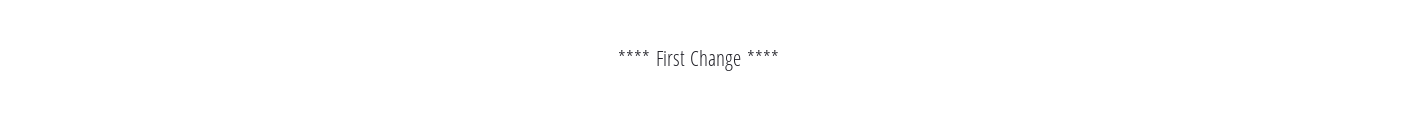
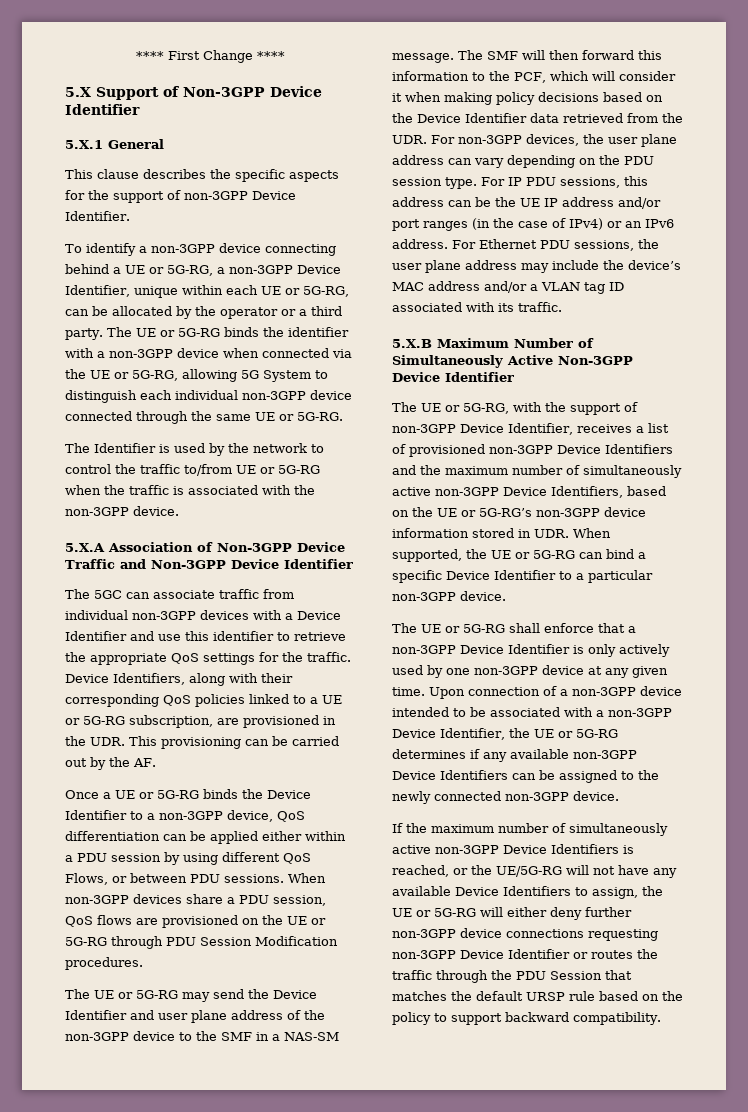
(780, 58) none -> [65,86,322,100] [65,104,140,115] [65,139,164,149] [65,169,339,182] [65,190,296,203] [65,211,130,221] [65,243,336,256] [65,264,341,276] [65,285,349,298] [65,306,342,319] [65,327,349,340] [65,348,352,358] [65,369,328,382] [65,390,352,403] [65,411,343,424] [65,443,324,456] [65,464,320,476] [65,485,315,495] [65,506,179,516] [65,542,345,552] [65,559,353,569] [65,589,294,599] [65,610,341,620] [65,631,346,641] [65,652,351,665] [65,673,293,686] [65,694,342,707] [65,715,336,728] [65,736,339,749] [65,757,156,770] [65,789,311,799] [65,810,305,822] [65,831,346,844] [65,852,311,865] [65,873,326,885] [65,894,326,906] [65,915,326,928] [65,936,338,949] [65,957,143,970] [65,989,317,1002] [65,1010,325,1023] [65,1031,339,1041] [392,50,662,63] [392,71,676,83] [392,92,663,105] [392,113,683,123] [392,134,677,147] [392,155,654,168] [392,176,648,189] [392,197,661,209] [392,218,674,231] [392,239,659,251] [392,260,681,273] [392,281,624,294] [392,302,562,312] [392,338,594,348] [392,355,633,368] [392,372,514,382] [392,402,638,415] [392,423,669,435] [392,444,673,457] [392,465,682,478] [392,486,666,498] [392,507,646,517] [392,528,611,538] [392,549,646,562] [392,570,653,583] [392,591,506,601] [392,623,636,633] [392,644,670,657] [392,665,668,678] [392,686,682,699] [392,707,672,717] [392,728,618,740] [392,749,637,762] [392,770,659,783] [392,791,619,804] [392,823,668,836] [392,844,634,854] [392,865,677,878] [392,886,663,899] [392,907,632,920] [392,928,658,941] [392,949,658,959] [392,970,632,983] [392,991,683,1001] [392,1012,661,1025] // 5.X Support of Non-3GPP Device Identifier // 5.X.1 General // This clause describes the specific aspects for the support of non-3GPP Device Identifier. // To identify a non-3GPP device connecting behind a UE or 5G-RG, a non-3GPP Device Identifier, unique within each UE or 5G-RG, can be allocated by the operator or a third party. The UE or 5G-RG binds the identifier with a non-3GPP device when connected via the UE or 5G-RG, allowing 5G System to distinguish each individual non-3GPP device connected through the same UE or 5G-RG. // The Identifier is used by the network to control the traffic to/from UE or 5G-RG when the traffic is associated with the non-3GPP device. // 5.X.A Association of Non-3GPP Device Traffic and Non-3GPP Device Identifier // The 5GC can associate traffic from individual non-3GPP devices with a Device Identifier and use this identifier to retrieve the appropriate QoS settings for the traffic. Device Identifiers, along with their corresponding QoS policies linked to a UE or 5G-RG subscription, are provisioned in the UDR. This provisioning can be carried out by the AF. // Once a UE or 5G-RG binds the Device Identifier to a non-3GPP device, QoS differentiation can be applied either within a PDU session by using different QoS Flows, or between PDU sessions. When non-3GPP devices share a PDU session, QoS flows are provisioned on the UE or 5G-RG through PDU Session Modification procedures. // The UE or 5G-RG may send the Device Identifier and user plane address of the non-3GPP device to the SMF in a NAS-SM message. The SMF will then forward this information to the PCF, which will consider it when making policy decisions based on the Device Identifier data retrieved from the UDR. For non-3GPP devices, the user plane address can vary depending on the PDU session type. For IP PDU sessions, this address can be the UE IP address and/or port ranges (in the case of IPv4) or an IPv6 address. For Ethernet PDU sessions, the user plane address may include the device’s MAC address and/or a VLAN tag ID associated with its traffic. // 5.X.B Maximum Number of Simultaneously Active Non-3GPP Device Identifier // The UE or 5G-RG, with the support of non-3GPP Device Identifier, receives a list of provisioned non-3GPP Device Identifiers and the maximum number of simultaneously active non-3GPP Device Identifiers, based on the UE or 5G-RG’s non-3GPP device information stored in UDR. When supported, the UE or 5G-RG can bind a specific Device Identifier to a particular non-3GPP device. // The UE or 5G-RG shall enforce that a non-3GPP Device Identifier is only actively used by one non-3GPP device at any given time. Upon connection of a non-3GPP device intended to be associated with a non-3GPP Device Identifier, the UE or 5G-RG determines if any available non-3GPP Device Identifiers can be assigned to the newly connected non-3GPP device. // If the maximum number of simultaneously active non-3GPP Device Identifiers is reached, or the UE/5G-RG will not have any available Device Identifiers to assign, the UE or 5G-RG will either deny further non-3GPP device connections requesting non-3GPP Device Identifier or routes the traffic through the PDU Session that matches the default URSP rule based on the policy to support backward compatibility.

